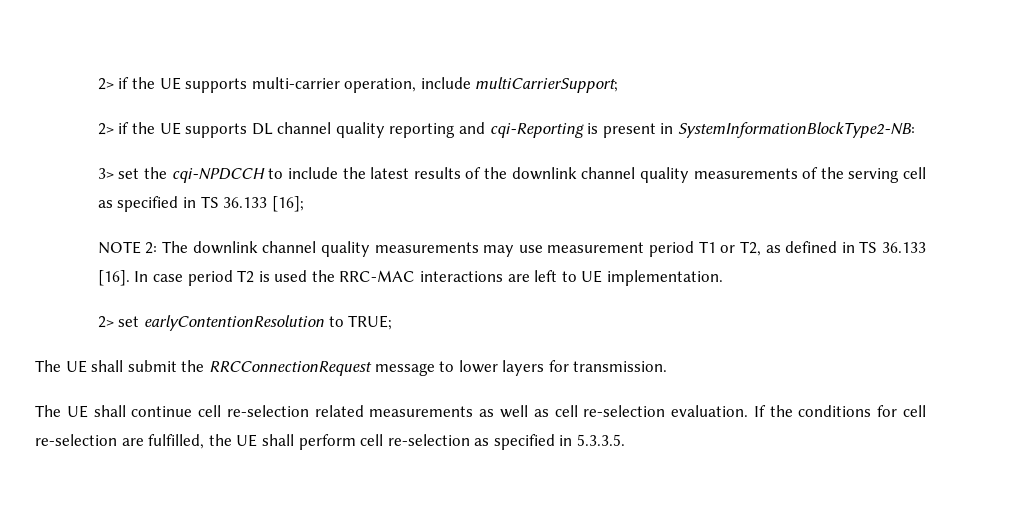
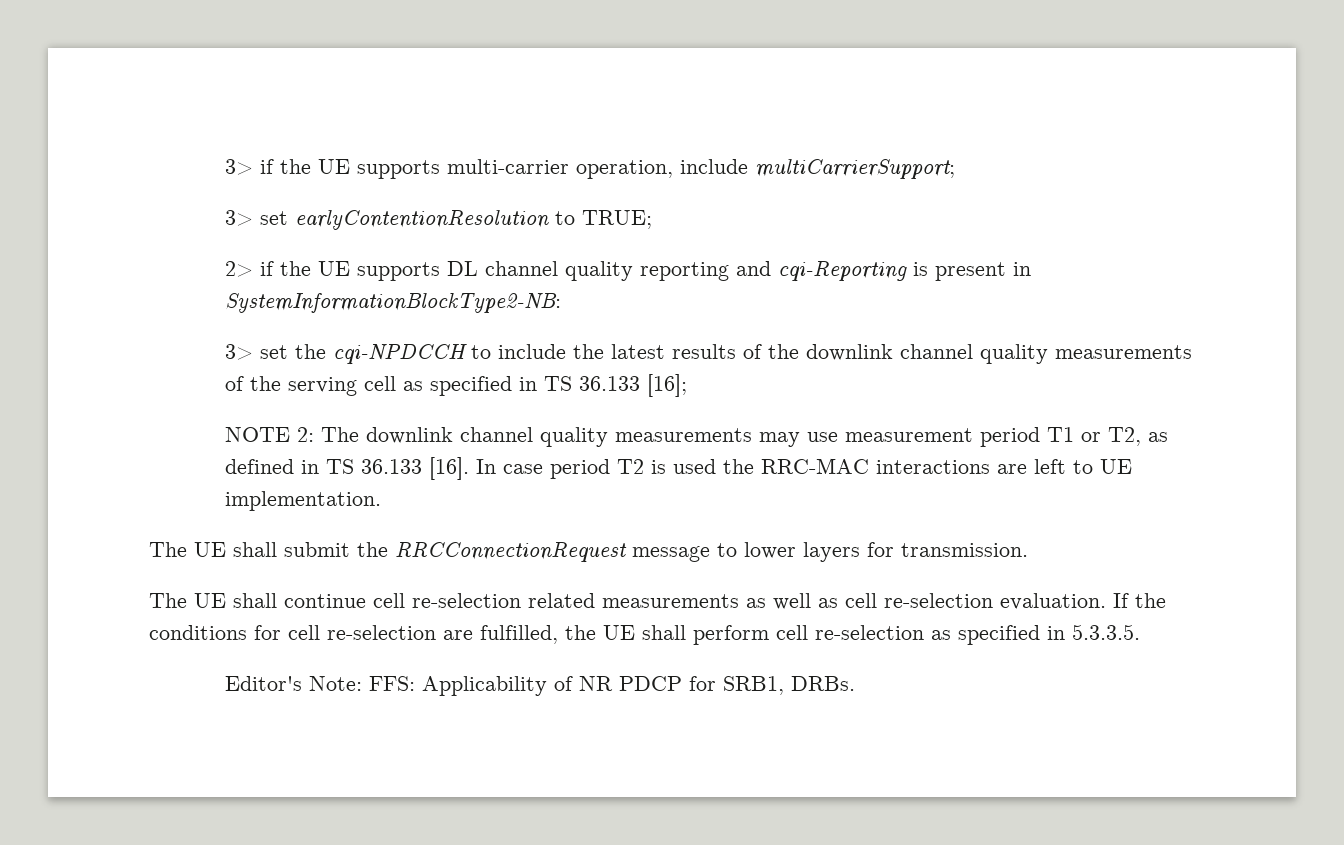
[97,78,114,90] 2> -> [225,159,254,175] 3>
(619, 85) none -> [225,210,653,230] // 3> set earlyContentionResolution to TRUE;
[97,315,393,331] // 2> set earlyContentionResolution to TRUE; -> (382, 501) none
(626, 440) none -> [225,676,856,696] // Editor's Note: FFS: Applicability of NR PDCP for SRB1, DRBs.

